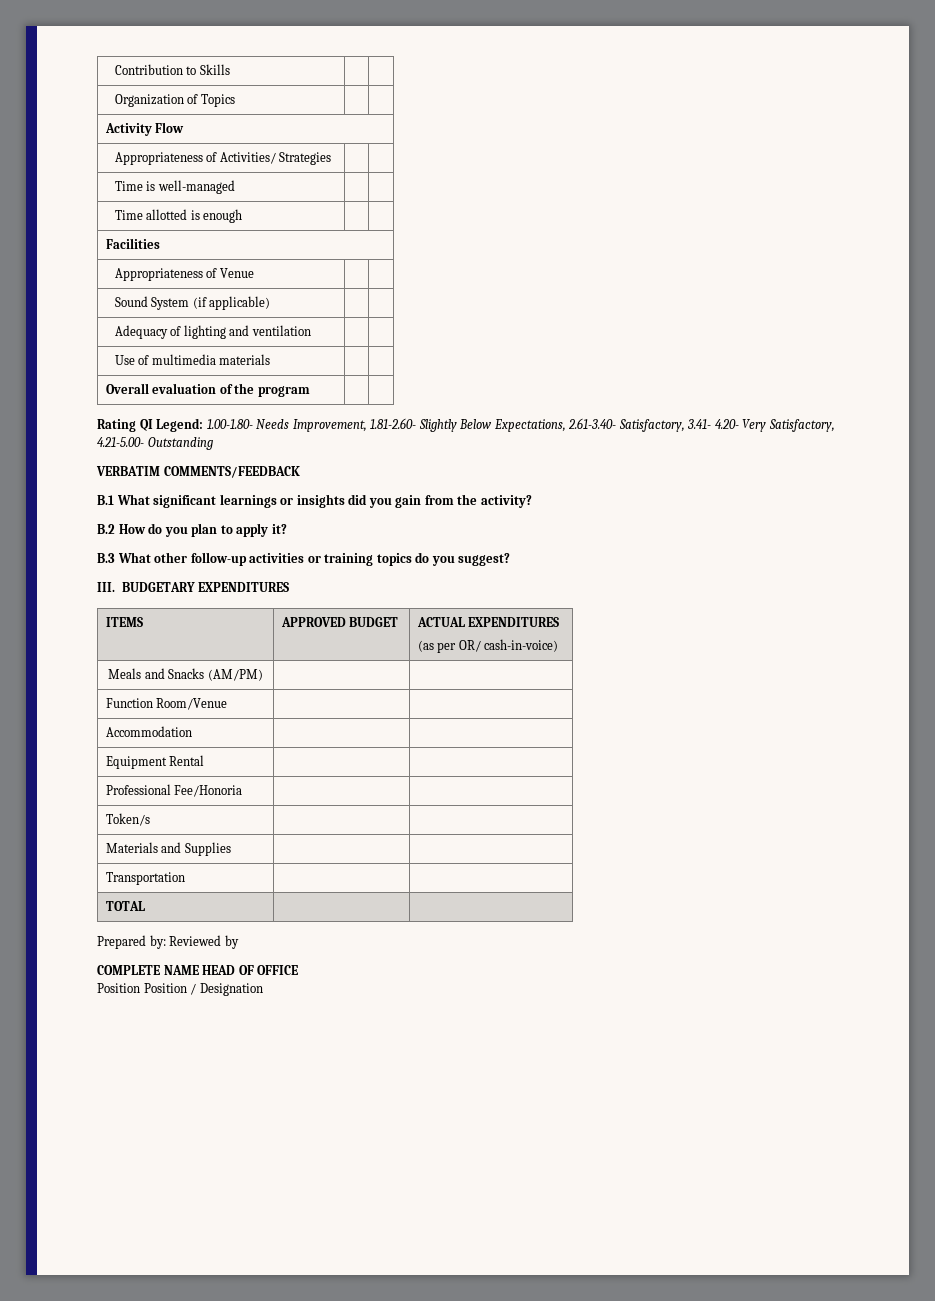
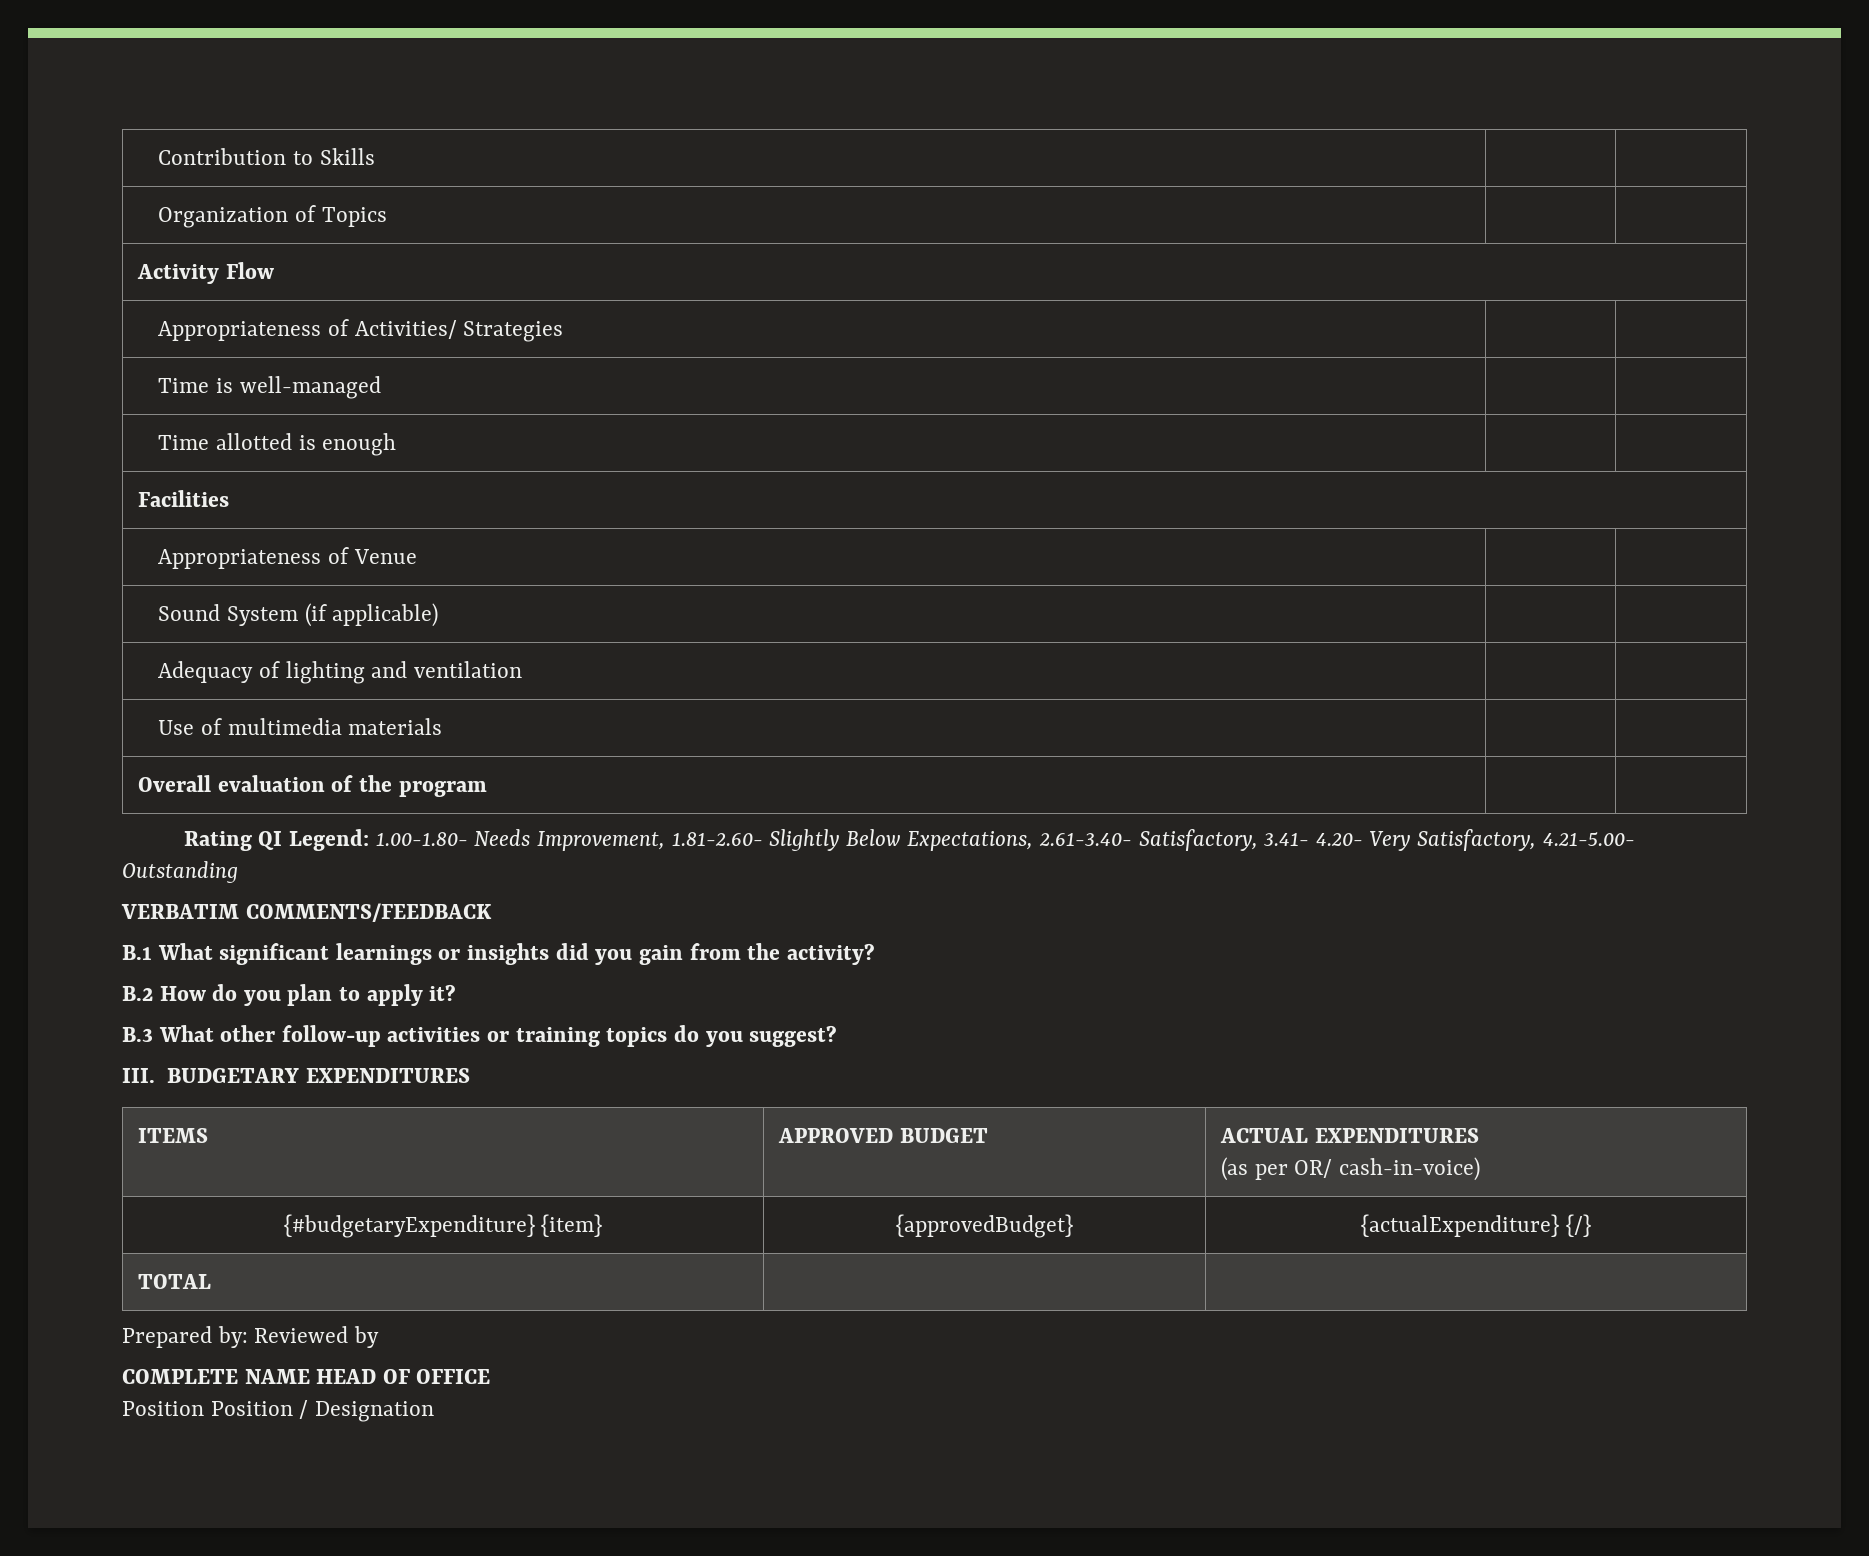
[108,668,263,681] [105,698,228,710] [105,726,192,737] [105,755,205,769] [105,784,243,797] [105,813,150,826] [105,842,231,856] [105,872,185,885] Meals and Snacks (AM/PM) | | // Function Room/Venue | | // Accommodation | | // Equipment Rental | | // Professional Fee/Honoria | | // Token/s | | // Materials and Supplies | | // Transportation | | -> [283,1214,603,1238] [896,1214,1073,1238] [1361,1214,1591,1237] {#budgetaryExpenditure} {item} | {approvedBudget} | {actualExpenditure} {/}

